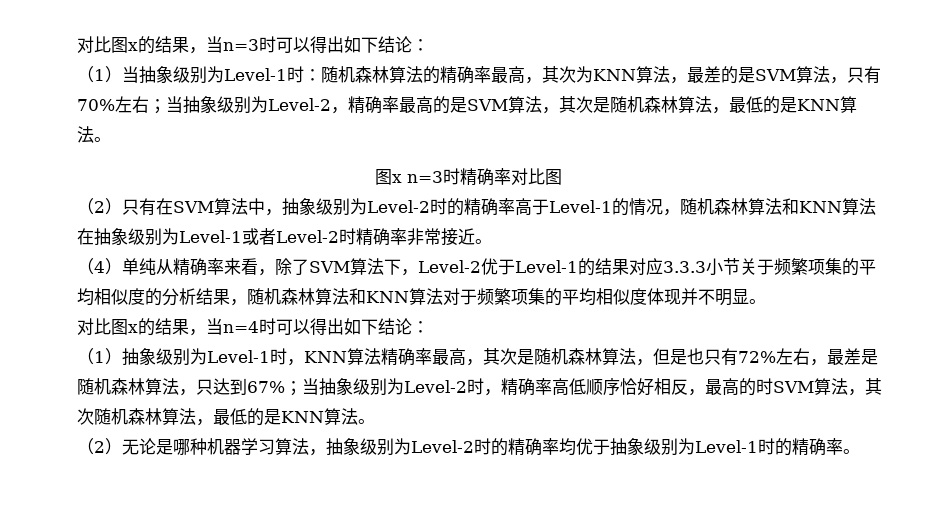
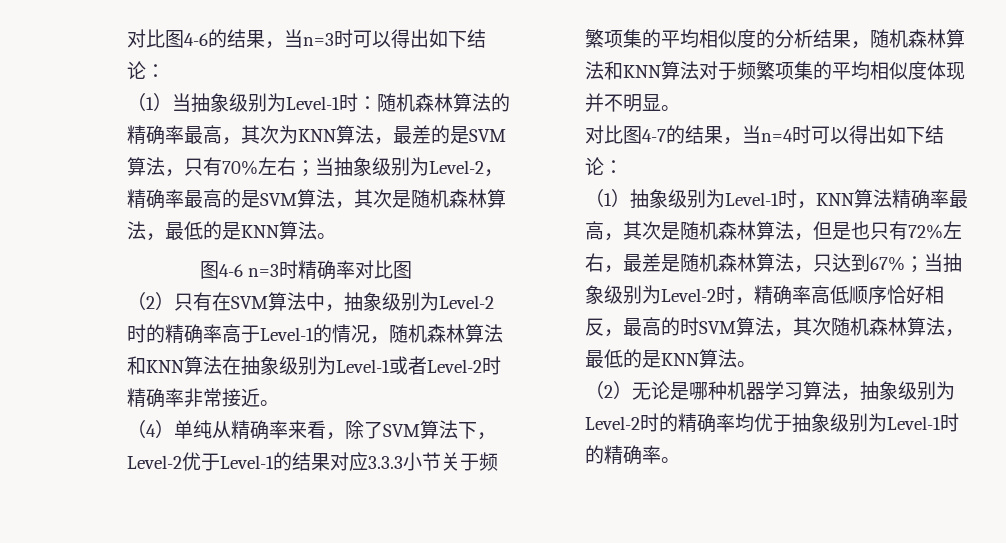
[76,36,138,53] 对比图x -> [127,29,209,48] 对比图4-6
[391,174,402,183] x -> [218,264,243,277] 4-6
[127,324,138,333] x -> [642,129,667,142] 4-7

